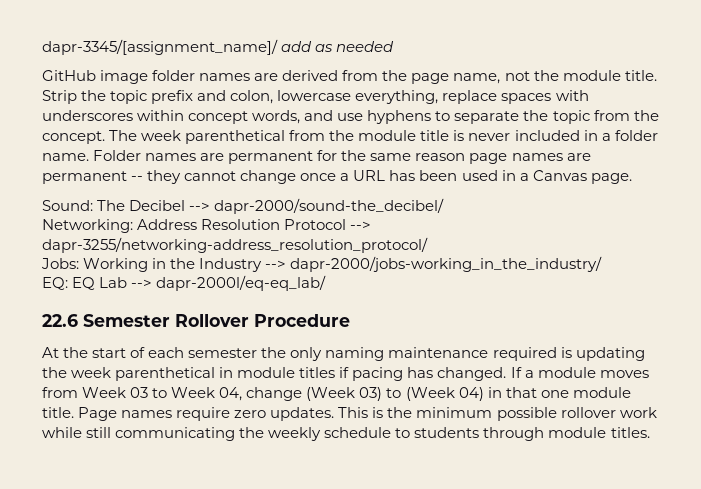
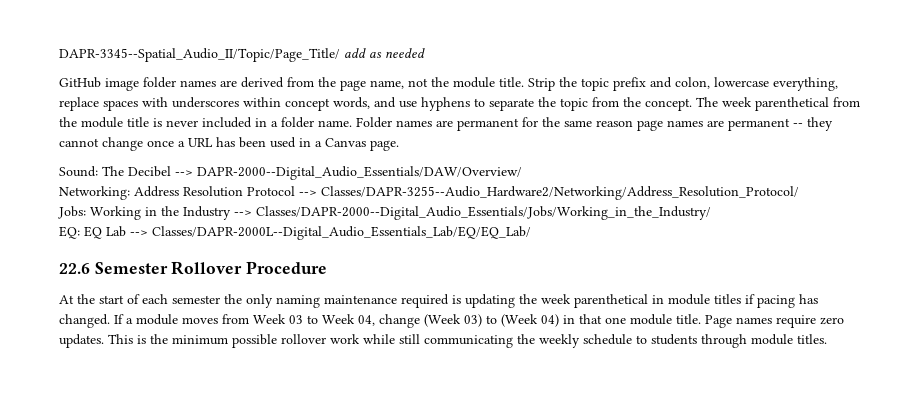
[42,39,278,55] dapr-3345/[assignment_name]/ -> [59,48,340,62] DAPR-3345--Spatial_Audio_II/Topic/Page_Title/
[214,198,445,214] dapr-2000/sound-the_decibel/ -> [197,166,522,180] DAPR-2000--Digital_Audio_Essentials/DAW/Overview/
[42,237,428,253] dapr-3255/networking-address_resolution_protocol/ -> [321,186,799,200] Classes/DAPR-3255--Audio_Hardware2/Networking/Address_Resolution_Protocol/
[290,256,603,272] dapr-2000/jobs-working_in_the_industry/ -> [256,206,711,220] Classes/DAPR-2000--Digital_Audio_Essentials/Jobs/Working_in_the_Industry/
[156,275,327,291] dapr-2000l/eq-eq_lab/ -> [152,226,531,240] Classes/DAPR-2000L--Digital_Audio_Essentials_Lab/EQ/EQ_Lab/

